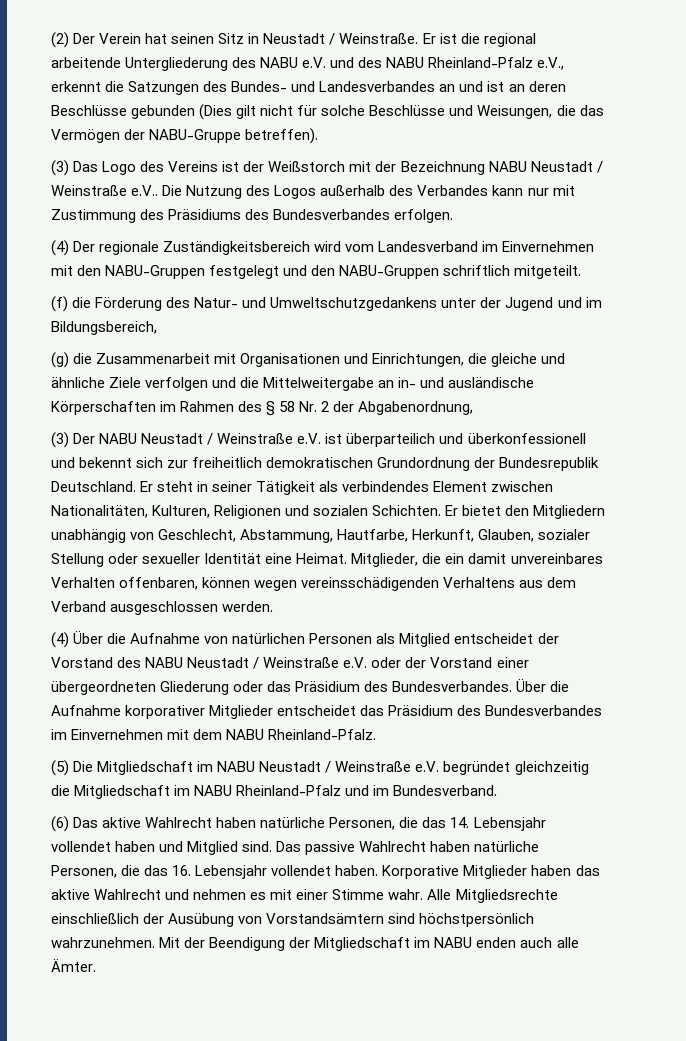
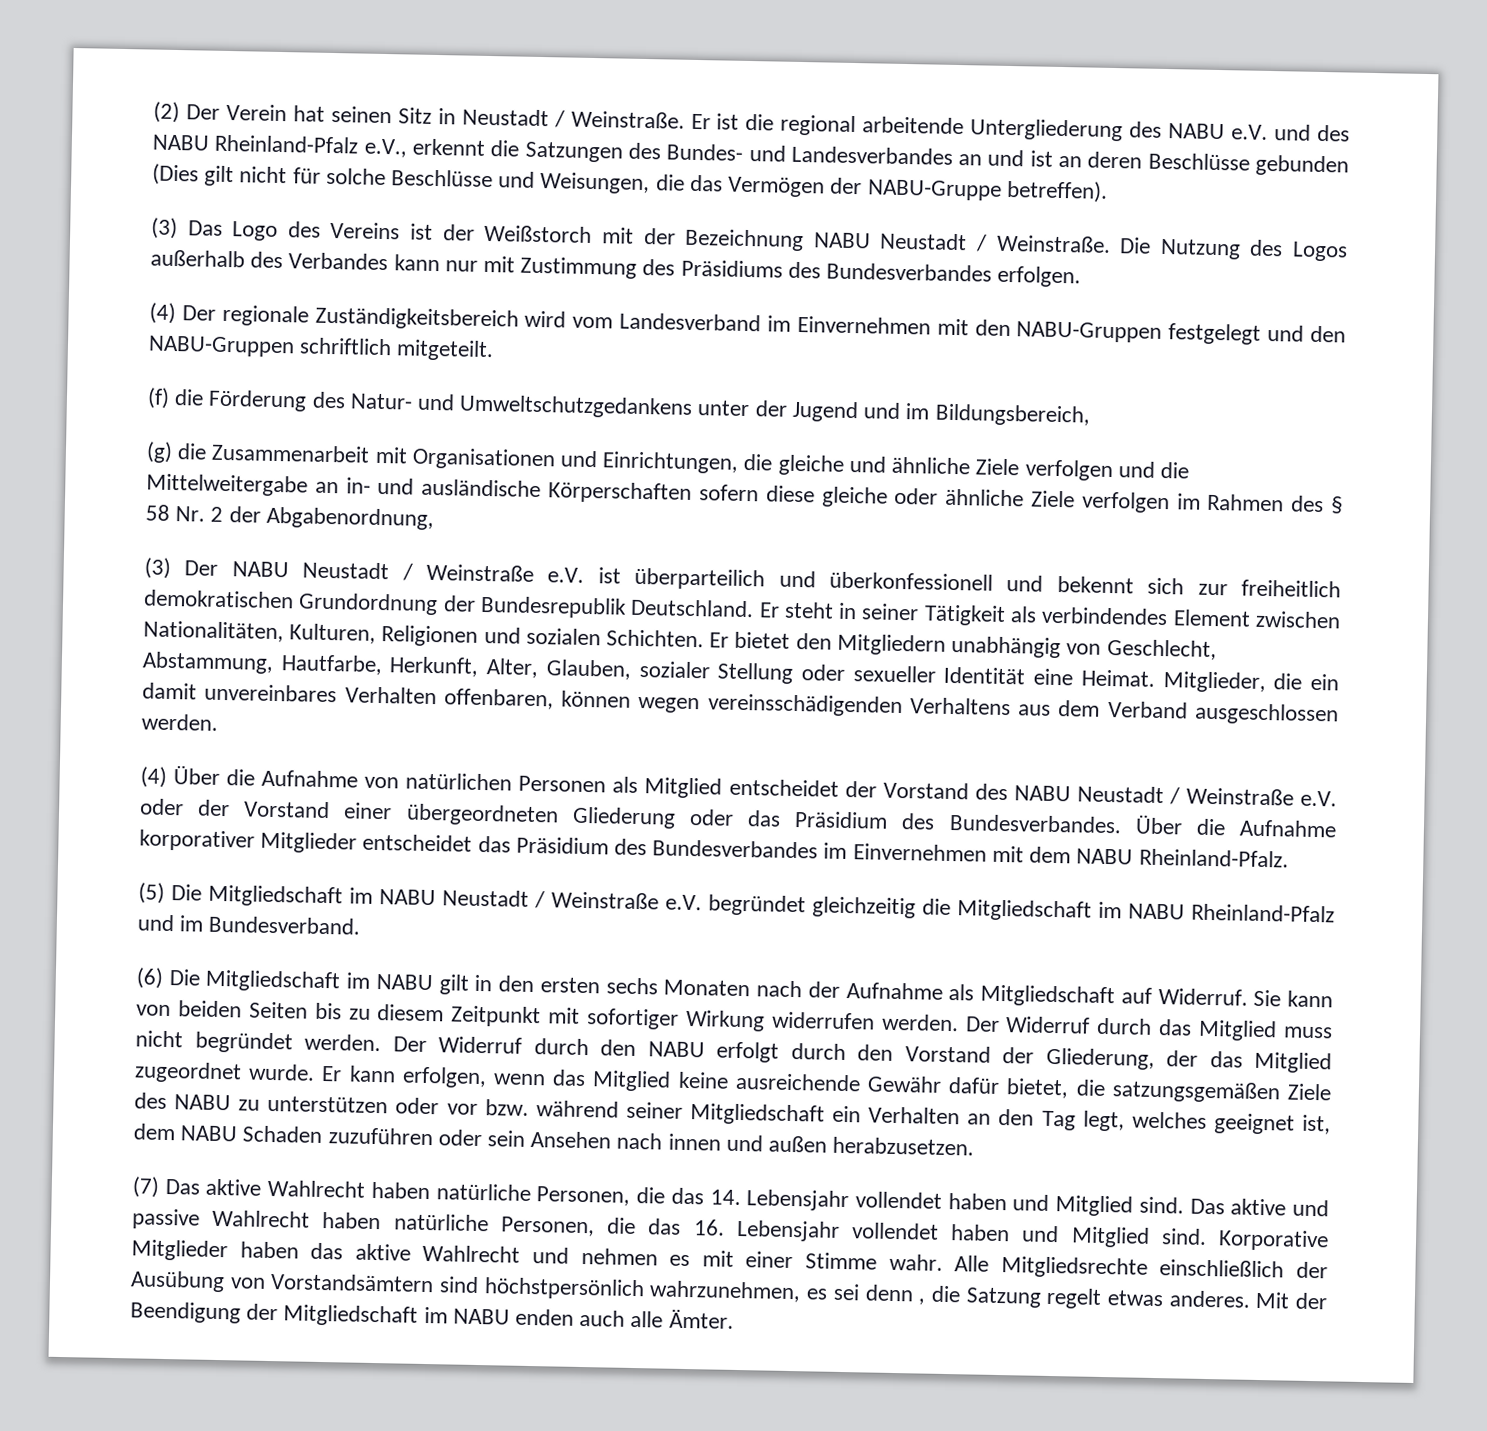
[51,185,159,196] Weinstraße e.V.. -> [995,234,1111,253] Weinstraße.
(156, 408) none -> [698,484,1170,514] sofern diese gleiche oder ähnliche Ziele verfolgen
(475, 535) none -> [486,658,540,679] Alter,
(69, 824) none -> [168,969,1333,1008] [136,1000,1333,1042] [135,1030,1332,1074] [134,1061,1333,1104] [134,1092,1331,1135] [133,1123,975,1156] [132,1176,160,1198] Die Mitgliedschaft im NABU gilt in den ersten sechs Monaten nach der Aufnahme als Mitgliedschaft auf Widerruf. Sie kann von beiden Seiten bis zu diesem Zeitpunkt mit sofortiger Wirkung widerrufen werden. Der Widerruf durch das Mitglied muss nicht begründet werden. Der Widerruf durch den NABU erfolgt durch den Vorstand der Gliederung, der das Mitglied zugeordnet wurde. Er kann erfolgen, wenn das Mitglied keine ausreichende Gewähr dafür bietet, die satzungsgemäßen Ziele des NABU zu unterstützen oder vor bzw. während seiner Mitgliedschaft ein Verhalten an den Tag legt, welches geeignet ist, dem NABU Schaden zuzuführen oder sein Ansehen nach innen und außen herabzusetzen. // (7)
(302, 846) none -> [1230,1198,1329,1217] aktive und
[335,865,379,876] haben. -> [950,1224,1207,1248] haben und Mitglied sind.
[51,937,155,948] wahrzunehmen. -> [649,1280,1251,1309] wahrzunehmen, es sei denn , die Satzung regelt etwas anderes.

